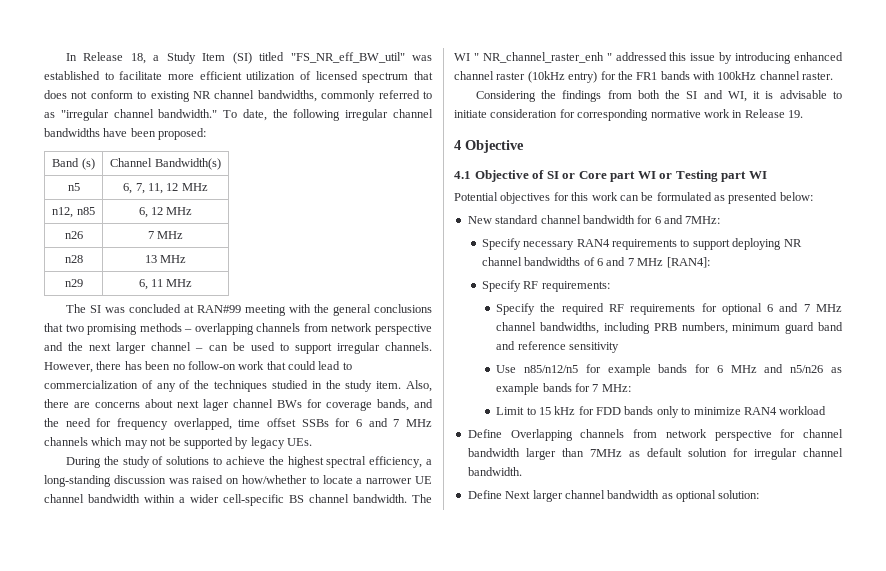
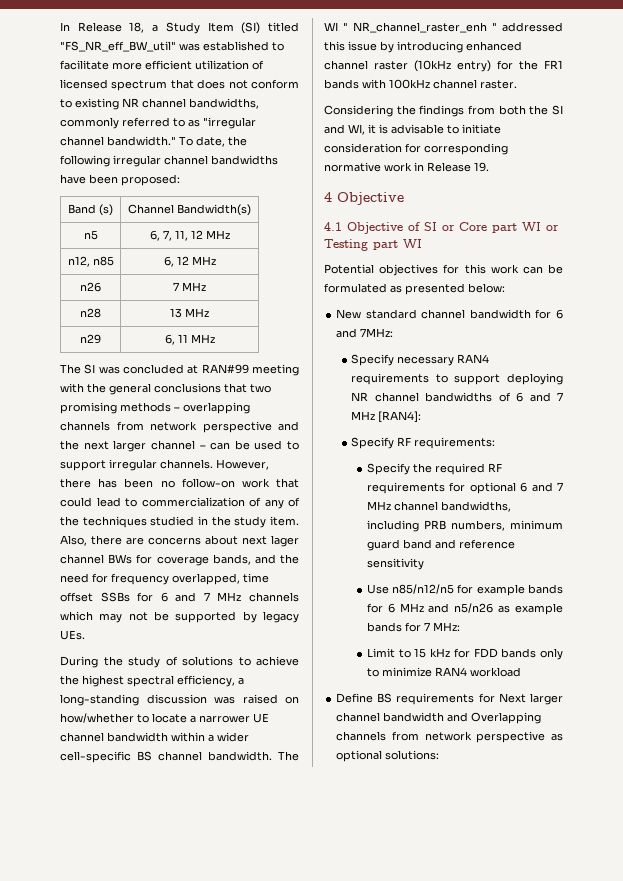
(502, 433) none -> [377,693,563,705] [336,712,469,722] BS requirements for Next larger channel bandwidth and
[780,429,843,438] [467,448,843,460] [467,467,522,476] [467,490,660,502] for channel bandwidth larger than 7MHz as default solution for irregular channel bandwidth. // Define Next larger channel bandwidth -> (546, 737) none
[718,490,760,499] solution: -> [385,750,440,760] solutions:

